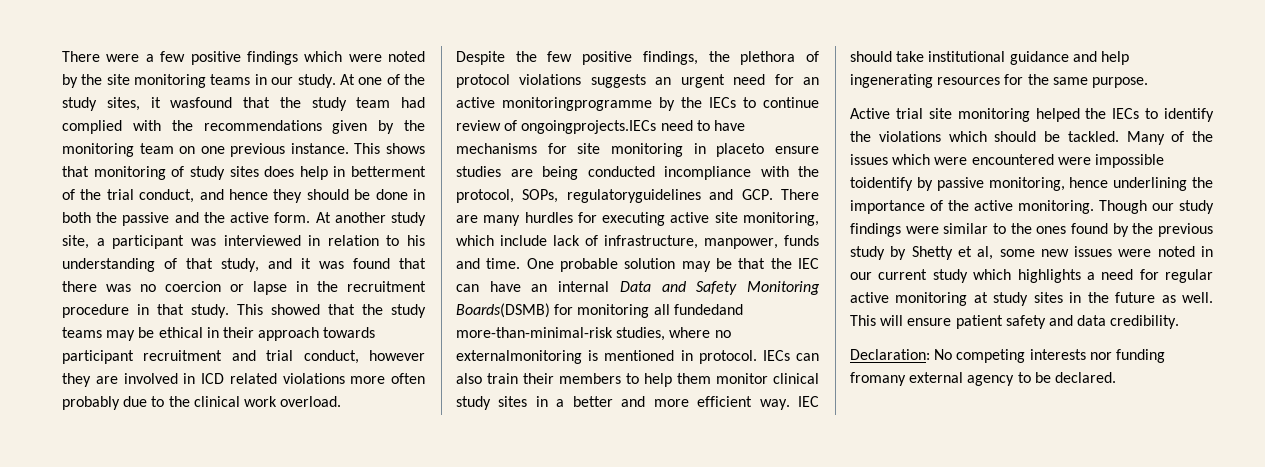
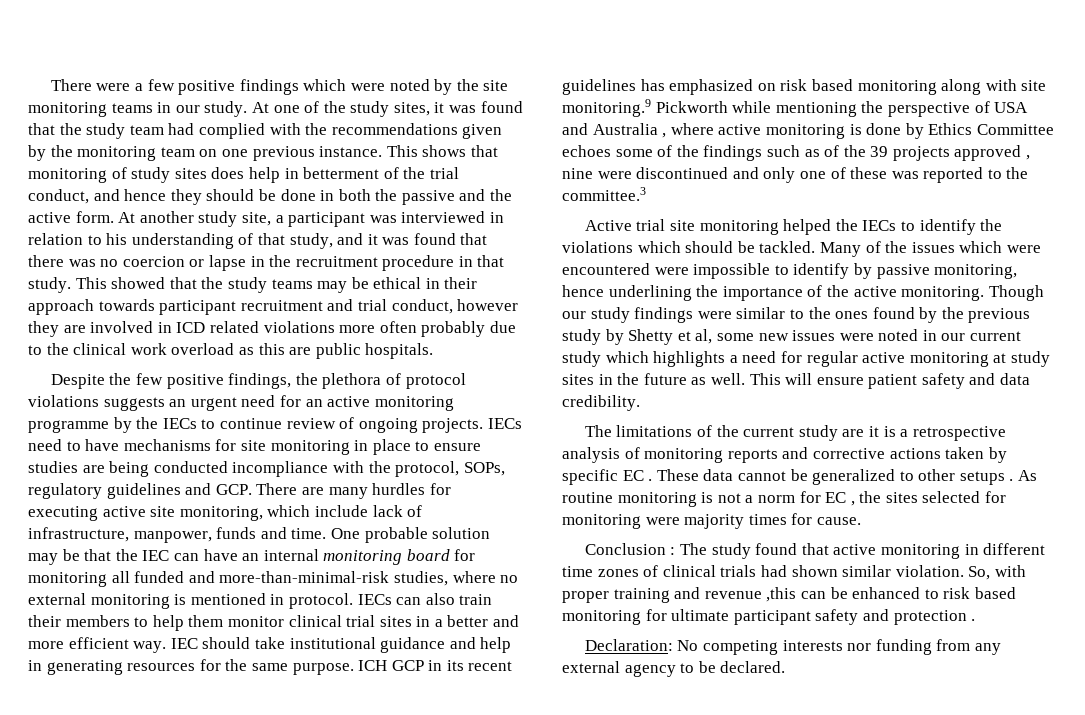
[170,97,233,108] wasfound -> [449,101,523,113] was found
[280,396,342,407] overload. -> [171,343,434,359] overload as this are public hospitals.
[502,97,652,111] monitoringprogramme -> [374,396,454,411] [28,420,109,433] monitoring programme
[521,120,657,134] ongoingprojects.IECs -> [358,418,522,433] ongoing projects. IECs
[716,143,765,157] placeto -> [372,439,430,455] place to
[566,189,701,203] regulatoryguidelines -> [28,483,181,499] regulatory guidelines
[619,281,820,295] [456,303,550,318] Data and Safety Monitoring Boards(DSMB) -> [323,549,450,565] monitoring board
[673,304,743,315] fundedand -> [134,571,215,583] funded and
[456,350,582,364] externalmonitoring -> [28,593,170,609] external monitoring
[456,396,491,410] study -> [346,615,376,627] trial
[850,74,933,88] ingenerating -> [28,660,123,675] in generating
(1148, 82) none -> [358,660,513,671] [562,79,1047,95] [562,99,1029,117] [562,123,1054,139] [562,145,1031,161] [562,167,1029,183] [562,187,646,201] ICH GCP in its recent guidelines has emphasized on risk based monitoring along with site monitoring.9 Pickworth while mentioning the perspective of USA and Australia , where active monitoring is done by Ethics Committee echoes some of the findings such as of the 39 projects approved , nine were discontinued and only one of these was reported to the committee.3
[850,177,913,191] toidentify -> [774,263,850,279] to identify
(1180, 322) none -> [584,425,1006,441] [562,447,1007,463] [562,469,1038,485] [562,491,1007,507] [562,513,861,529] [584,543,1046,559] [562,565,1026,580] [562,587,1016,603] [562,609,976,625] // The limitations of the current study are it is a retrospective analysis of monitoring reports and corrective actions taken by specific EC . These data cannot be generalized to other setups . As routine monitoring is not a norm for EC , the sites selected for monitoring were majority times for cause. // Conclusion : The study found that active monitoring in different time zones of clinical trials had shown similar violation. So, with proper training and revenue ,this can be enhanced to risk based monitoring for ultimate participant safety and protection .
[850,372,906,386] fromany -> [936,639,1002,655] from any

